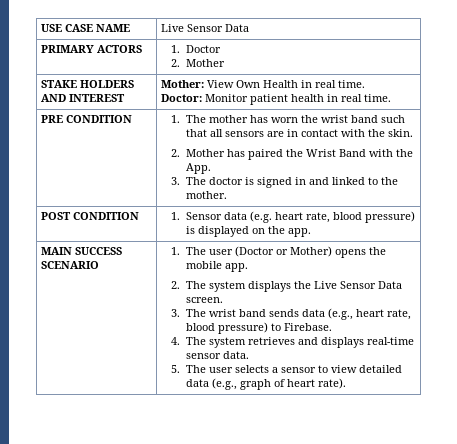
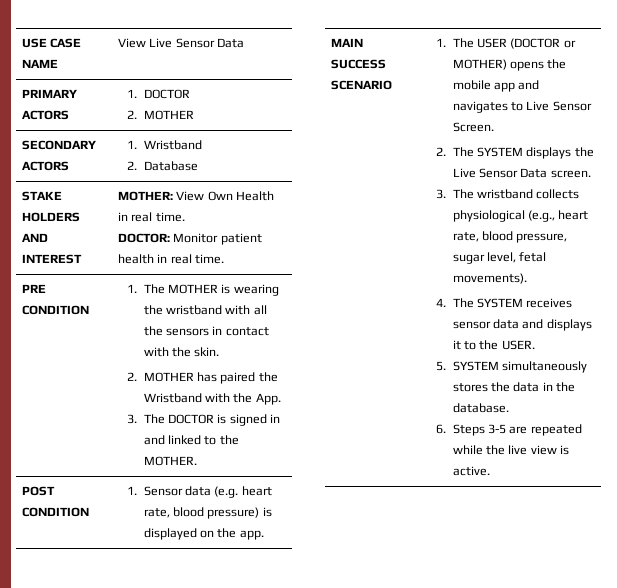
(131, 28) none -> [118,38,147,48] View
[185,45,221,53] [171,59,225,67] Doctor // 2. Mother -> [143,89,190,99] [127,110,194,120] [22,140,97,150] [22,161,70,171] [127,140,202,150] [127,161,198,171] DOCTOR // 2. MOTHER // SECONDARY ACTORS | 1. Wristband // 2. Database
[161,80,205,88] Mother: -> [118,191,174,201] MOTHER:
[161,94,203,102] Doctor: -> [118,233,171,243] DOCTOR:
[208,115,405,123] [185,129,284,137] mother has worn the wrist band such that all sensors are -> [167,284,279,296] [143,305,267,315] [143,326,209,336] MOTHER is wearing the wristband with all the sensors
[185,149,225,157] Mother -> [143,372,194,382] MOTHER
[305,149,366,157] Wrist Band -> [143,393,202,403] Wristband
[208,177,243,185] doctor -> [167,414,214,424] DOCTOR
[185,191,227,199] mother. -> [143,456,197,466] MOTHER.
[208,246,386,258] [185,261,248,272] user (Doctor or Mother) opens the mobile app. -> [476,38,576,49] [452,59,567,71] [452,80,540,92] [452,101,592,113] [452,122,494,132] USER (DOCTOR or MOTHER) opens the mobile app and navigates to Live Sensor Screen.
[208,281,246,292] system -> [476,147,523,157] SYSTEM
[208,308,411,320] [185,322,332,334] [171,337,414,348] [185,351,249,359] [171,365,402,373] [185,378,346,390] wrist band sends data (e.g., heart rate, blood pressure) to Firebase. // 4. The system retrieves and displays real-time sensor data. // 5. The user selects a sensor to view detailed data (e.g., graph of heart rate). -> [476,189,580,199] [452,210,589,222] [452,231,568,243] [452,252,547,264] [452,273,527,284] [436,298,573,308] [452,319,592,331] [452,340,535,350] [436,361,587,373] [452,382,576,392] [452,403,509,413] [436,424,582,436] [452,445,570,455] [452,466,490,476] wristband collects physiological (e.g., heart rate, blood pressure, sugar level, fetal movements). // 4. The SYSTEM receives sensor data and displays it to the USER. // 5. SYSTEM simultaneously stores the data in the database. // 6. Steps 3-5 are repeated while the live view is active.

